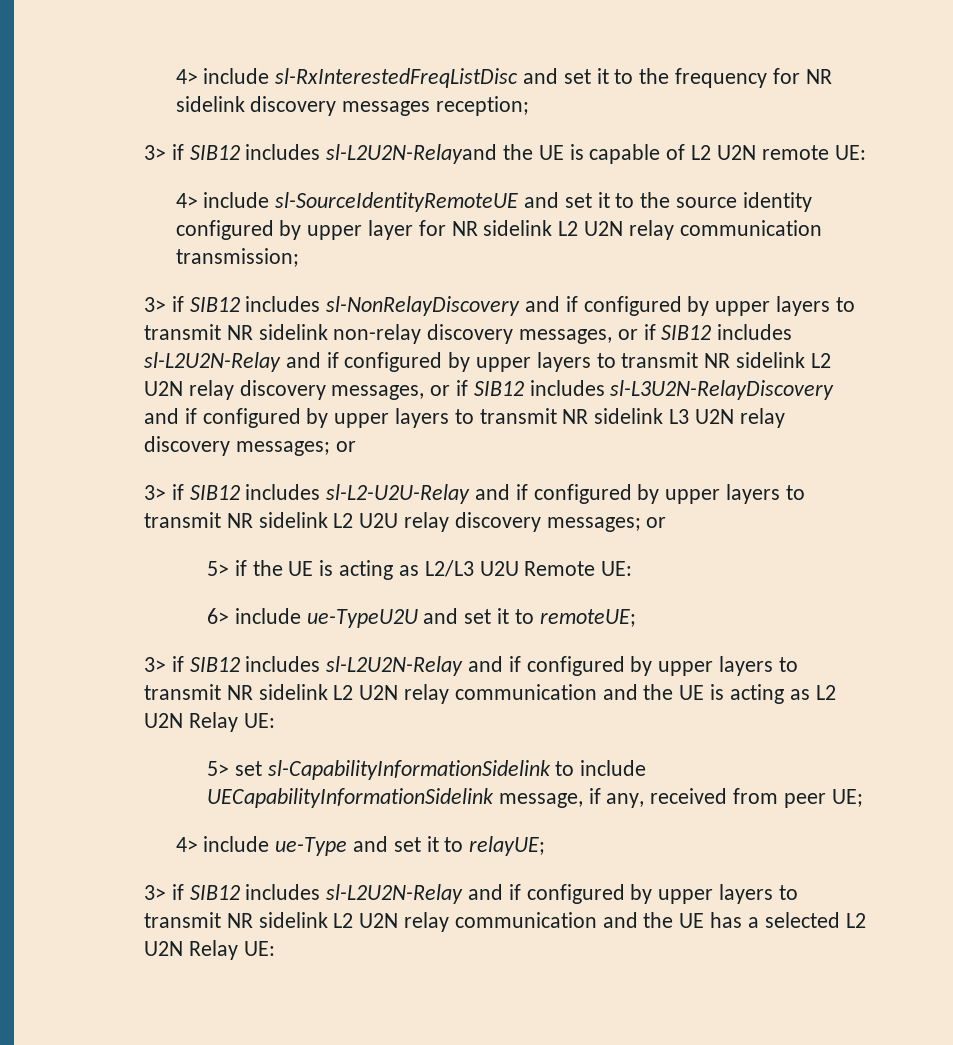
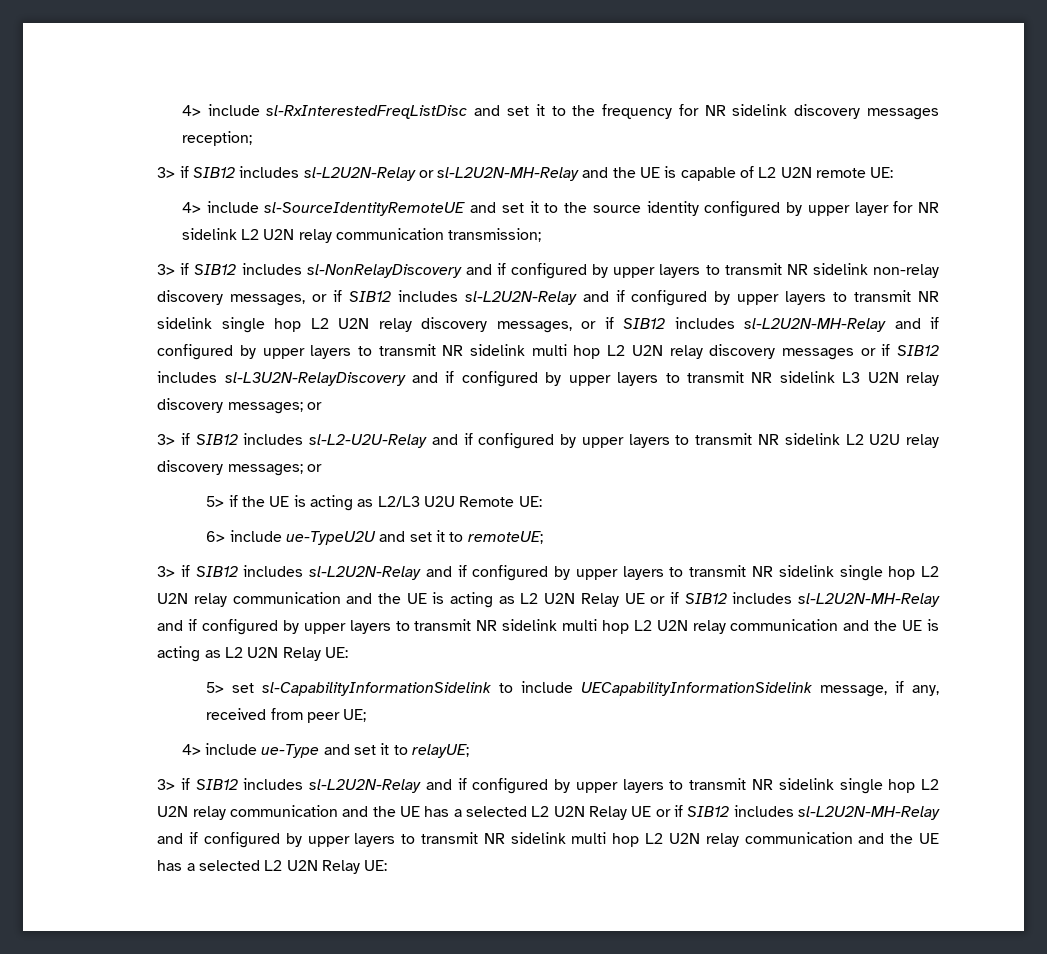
[326,144,498,164] sl-L2U2N-Relayand -> [303,167,609,181] sl-L2U2N-Relay or sl-L2U2N-MH-Relay and
(806, 360) none -> [221,317,302,333] single hop
(605, 388) none -> [744,317,940,332] [157,344,939,360] [157,371,218,383] sl-L2U2N-MH-Relay and if configured by upper layers to transmit NR sidelink multi hop L2 U2N relay discovery messages or if SIB12 includes
(328, 692) none -> [839,565,940,581] [157,592,940,608] [157,619,629,635] single hop L2 U2N relay communication and the UE is acting as L2 U2N Relay UE or if SIB12 includes sl-L2U2N-MH-Relay and if configured by upper layers to transmit NR sidelink multi hop
(328, 920) none -> [839,778,940,794] [157,805,941,820] [157,832,640,848] single hop L2 U2N relay communication and the UE has a selected L2 U2N Relay UE or if SIB12 includes sl-L2U2N-MH-Relay and if configured by upper layers to transmit NR sidelink multi hop

